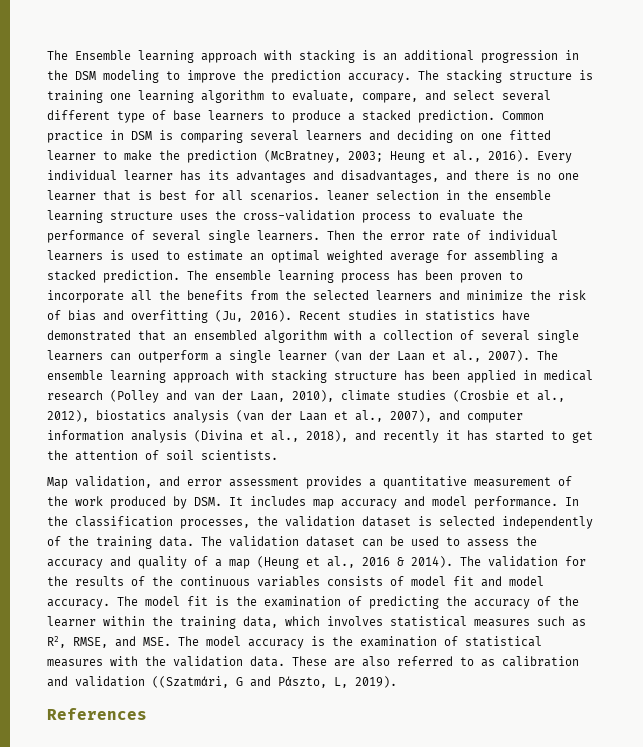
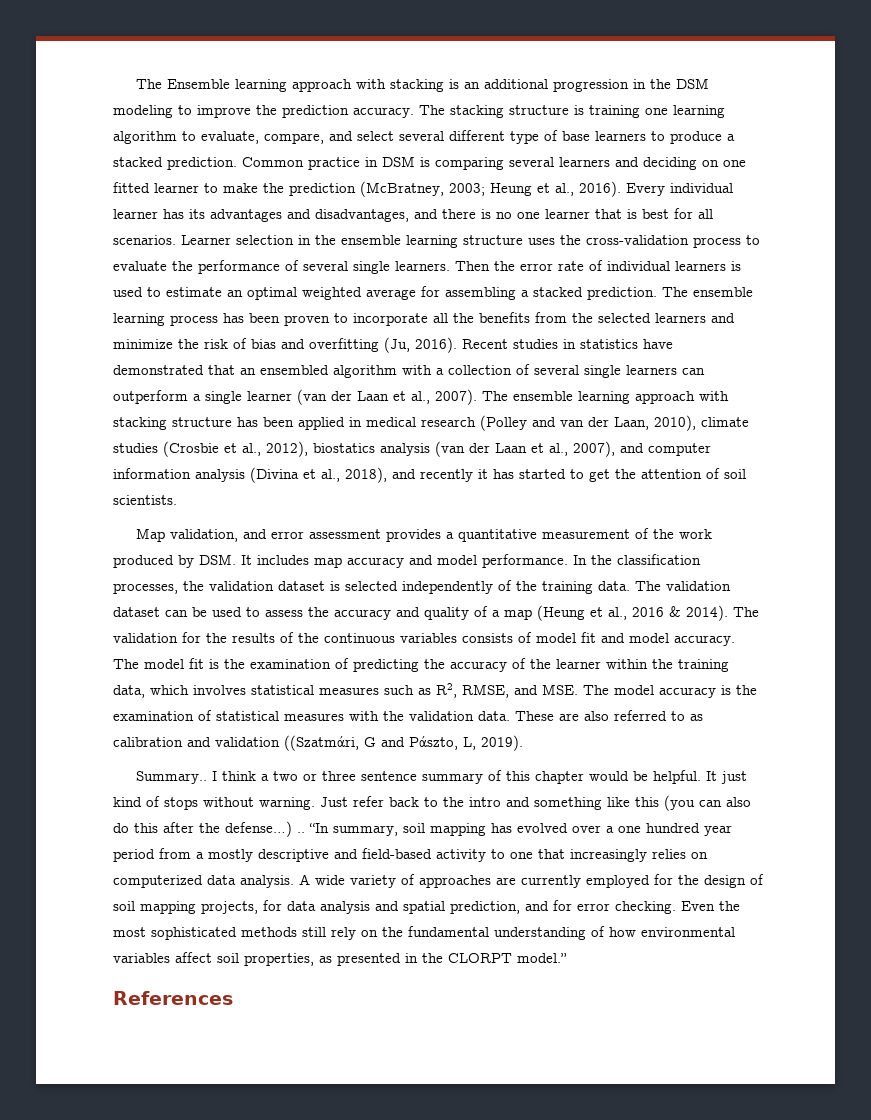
[327,190,369,201] leaner -> [181,235,231,245] Learner
(397, 682) none -> [135,770,747,784] [113,795,751,811] [113,821,732,837] [113,848,708,862] [113,874,764,888] [113,900,740,914] [113,926,735,940] [113,952,567,966] // Summary.. I think a two or three sentence summary of this chapter would be helpful. It just kind of stops without warning. Just refer back to the intro and something like this (you can also do this after the defense…) .. “In summary, soil mapping has evolved over a one hundred year period from a mostly descriptive and field-based activity to one that increasingly relies on computerized data analysis. A wide variety of approaches are currently employed for the design of soil mapping projects, for data analysis and spatial prediction, and for error checking. Even the most sophisticated methods still rely on the fundamental understanding of how environmental variables affect soil properties, as presented in the CLORPT model.”

